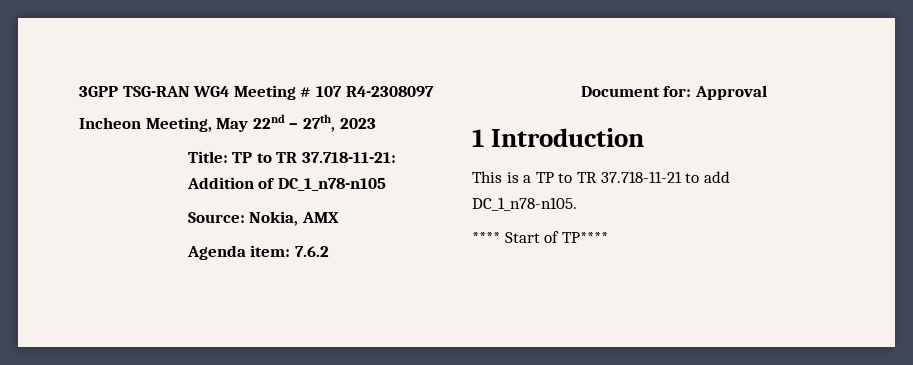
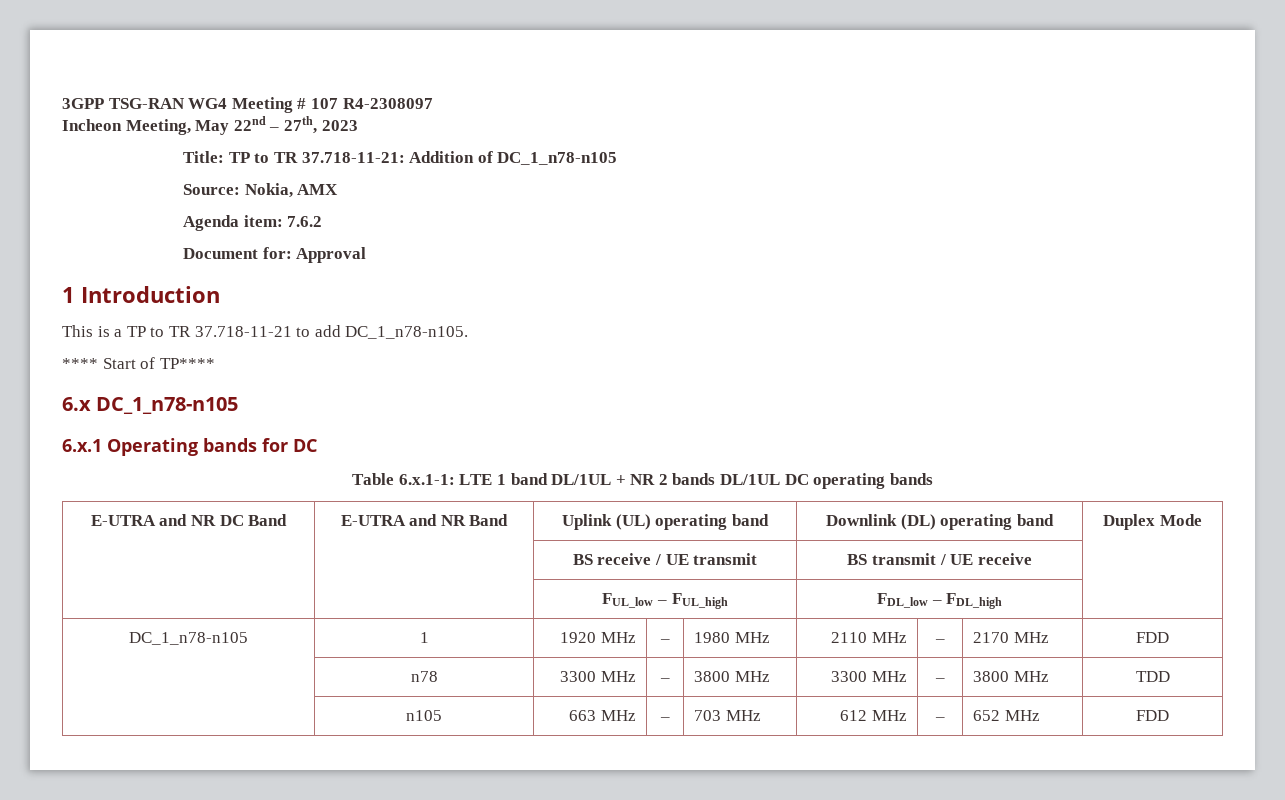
(608, 237) none -> [62,397,239,414] [62,438,317,456] [352,473,933,489] [90,514,288,526] [340,514,509,526] [562,514,769,530] [826,514,1054,530] [1103,514,1202,530] [572,553,758,565] [847,553,1032,565] [602,593,728,609] [876,593,1003,609] [129,632,248,645] [419,632,429,643] [559,632,636,643] [659,639,670,643] [694,632,771,643] [830,632,907,643] [934,639,945,643] [973,632,1050,643] [1136,632,1169,643] [410,671,438,682] [559,671,636,682] [659,678,670,682] [694,671,771,682] [830,671,907,682] [934,678,945,682] [973,671,1050,682] [1135,671,1170,682] [406,710,442,721] [568,710,636,721] [659,717,670,721] [694,710,762,721] [839,710,907,721] [934,717,945,721] [973,710,1041,721] [1136,710,1169,721] // 6.x DC_1_n78-n105 // 6.x.1 Operating bands for DC // Table 6.x.1-1: LTE 1 band DL/1UL + NR 2 bands DL/1UL DC operating bands // E-UTRA and NR DC Band | E-UTRA and NR Band | Uplink (UL) operating band | Downlink (DL) operating band | Duplex Mode // | | BS receive / UE transmit | BS transmit / UE receive | // | | FUL_low – FUL_high | FDL_low – FDL_high | // DC_1_n78-n105 | 1 | 1920 MHz | – | 1980 MHz | 2110 MHz | – | 2170 MHz | FDD // | n78 | 3300 MHz | – | 3800 MHz | 3300 MHz | – | 3800 MHz | TDD // | n105 | 663 MHz | – | 703 MHz | 612 MHz | – | 652 MHz | FDD

